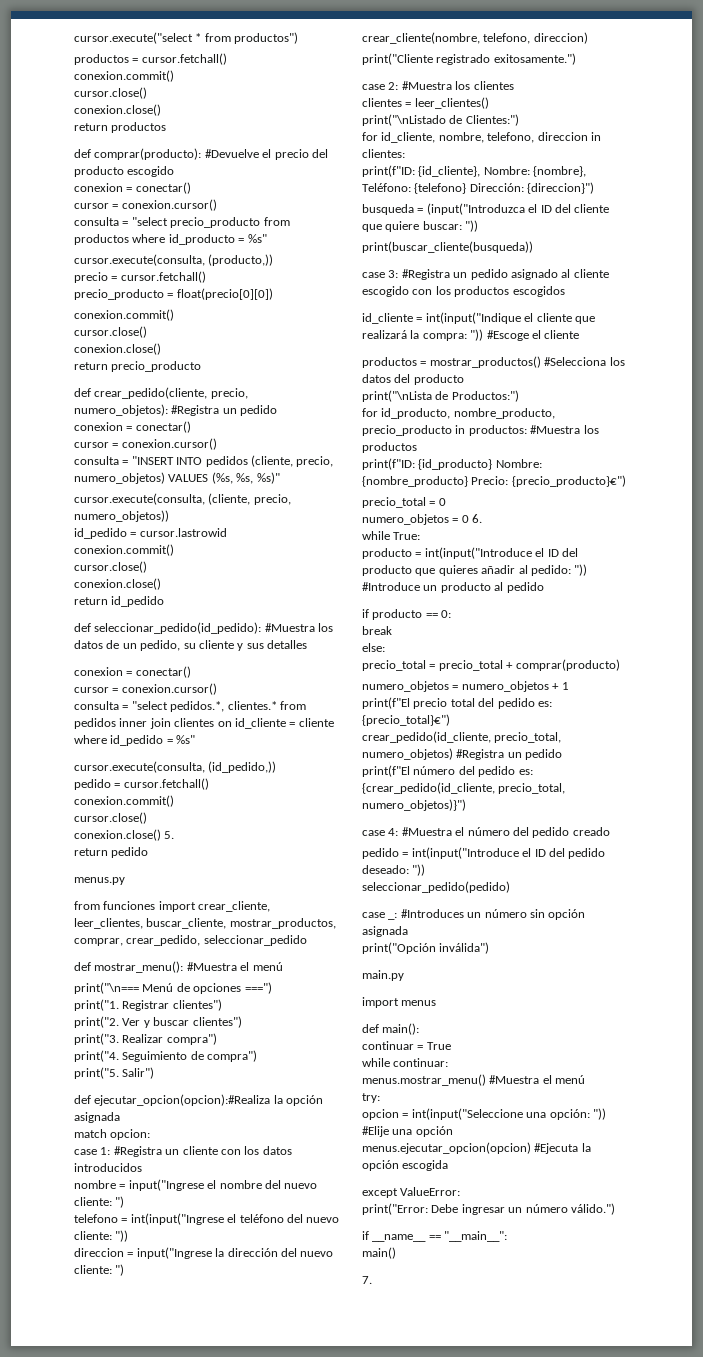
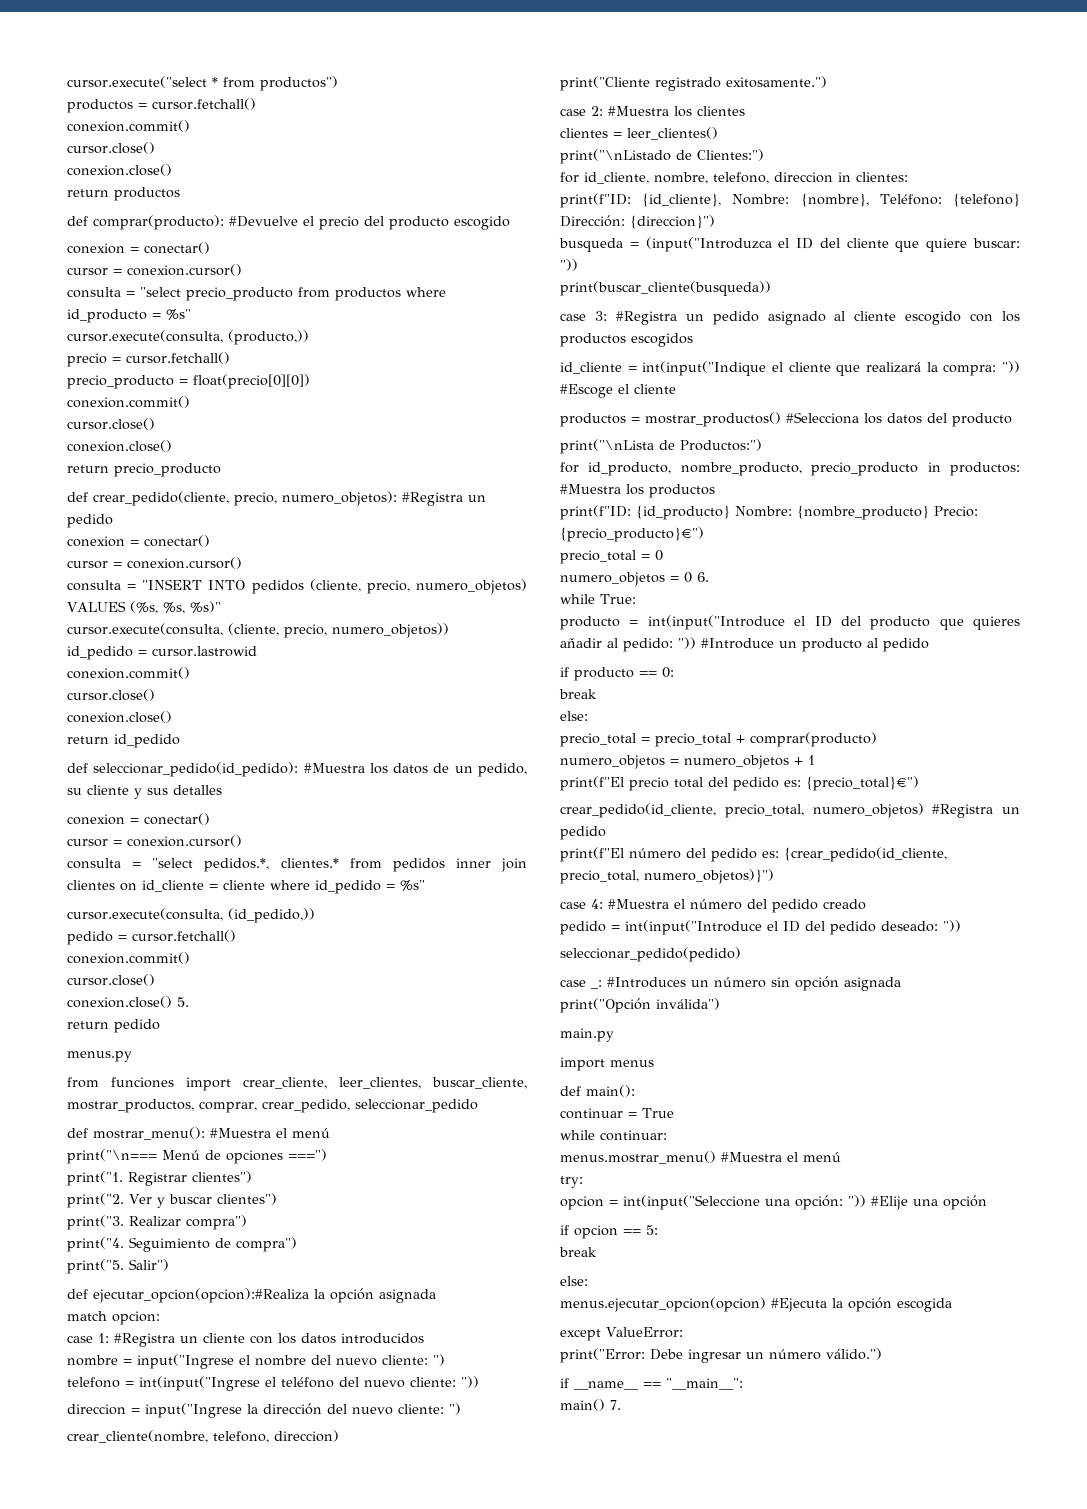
(453, 1131) none -> [560,1225,658,1239] [559,1247,597,1257] [560,1276,588,1286] // if opcion == 5: // break // else:
(396, 1253) // -> (605, 1405) none

